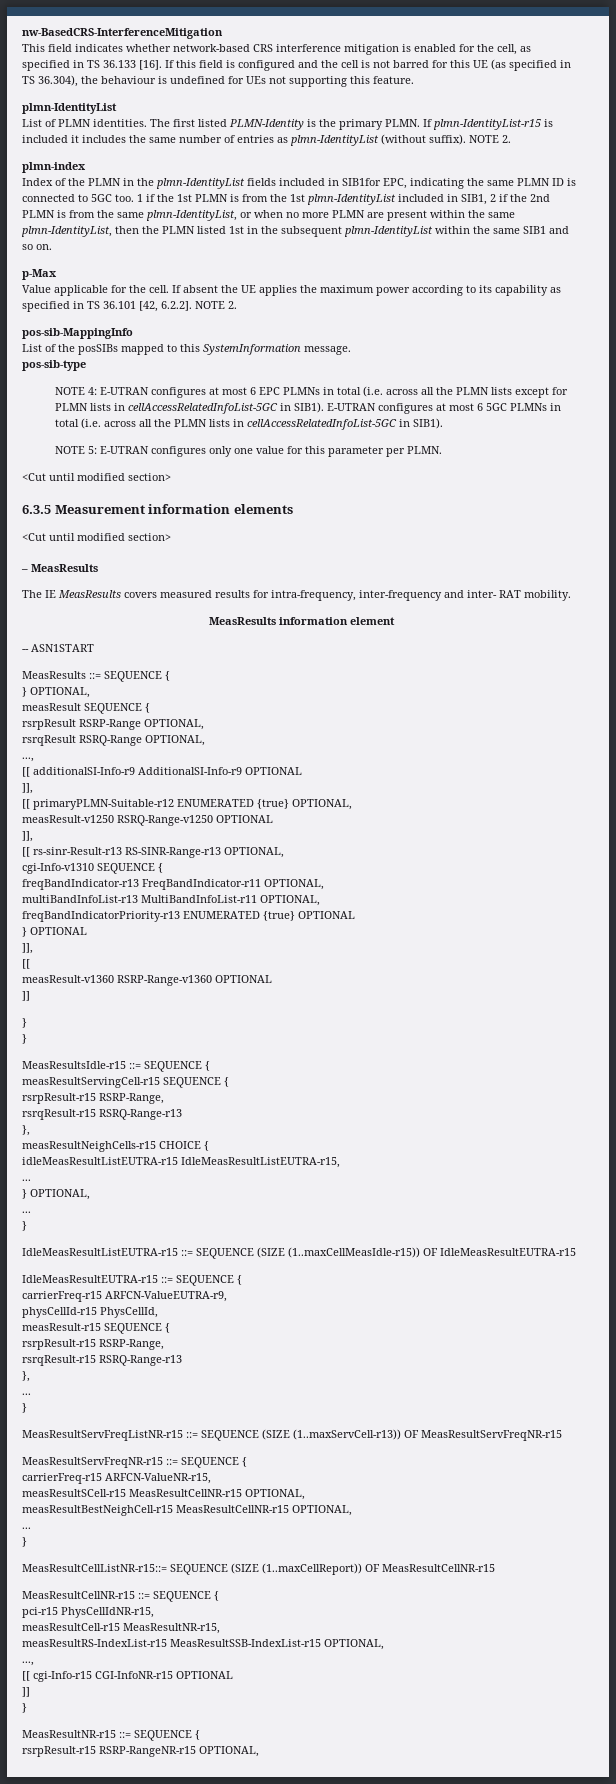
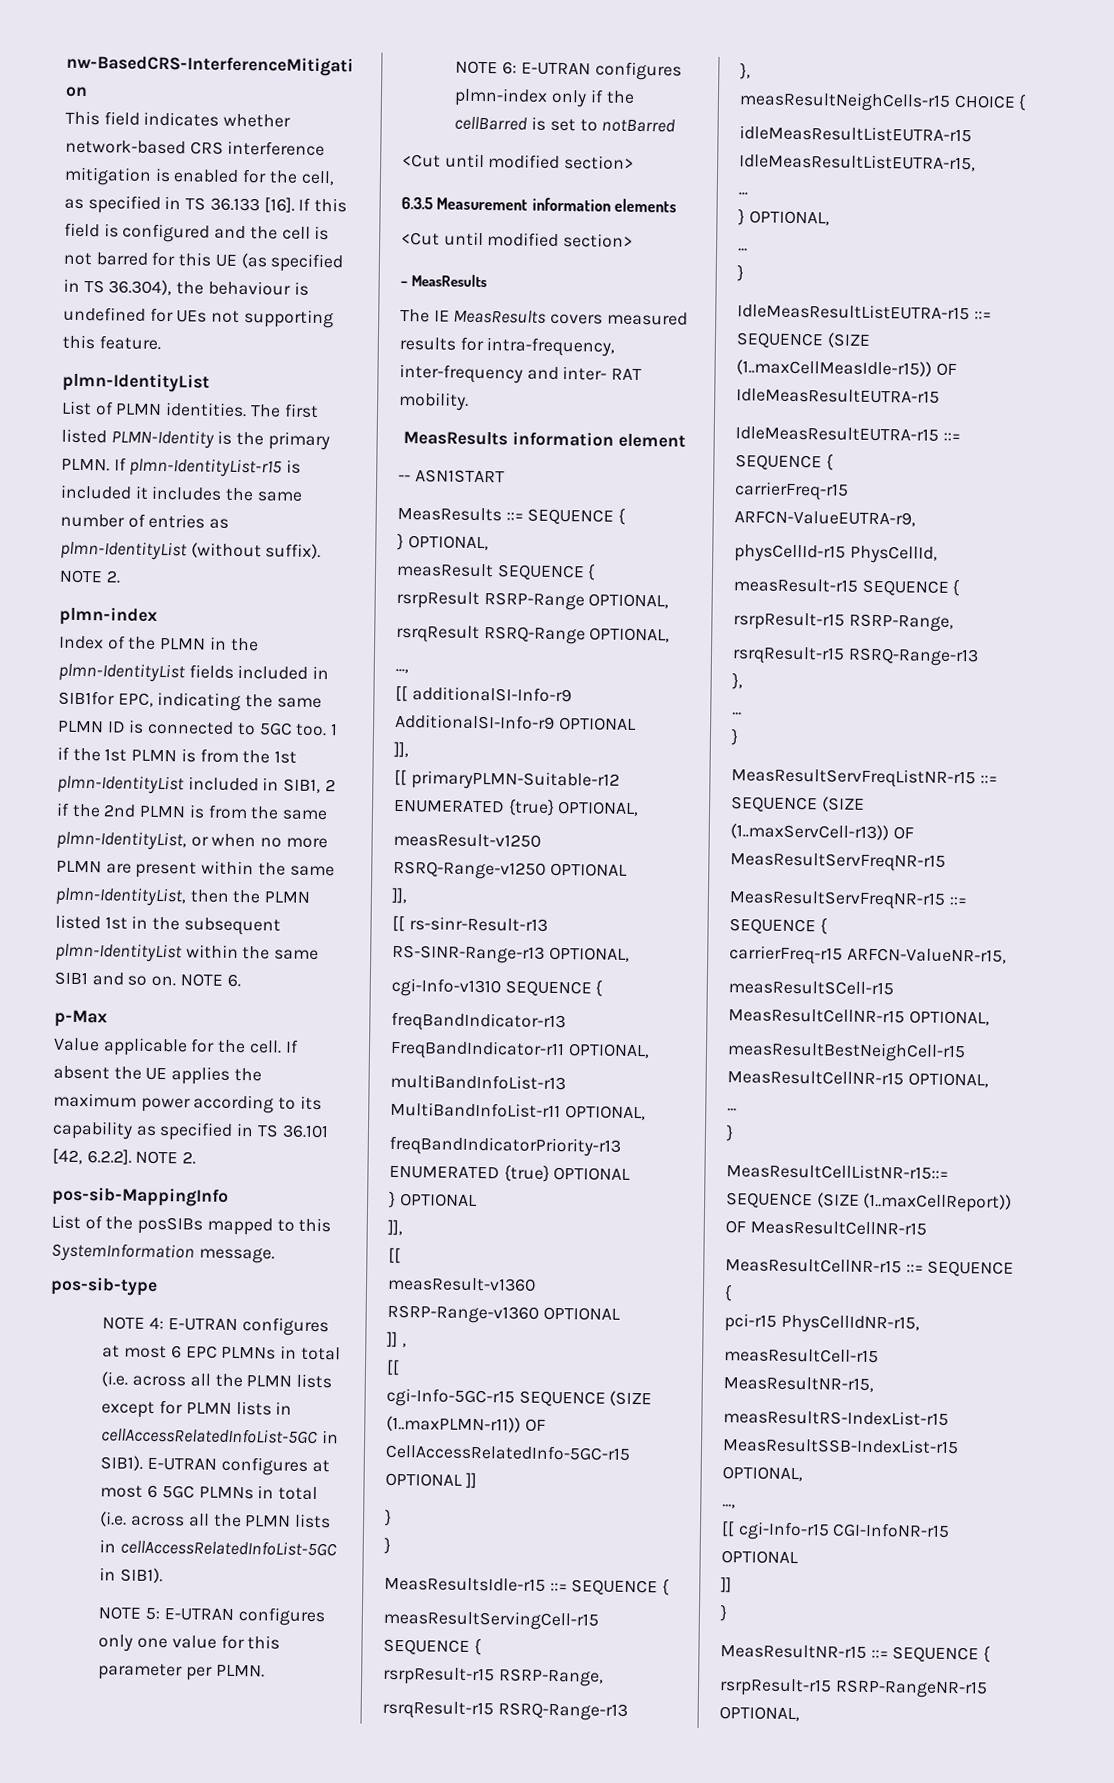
(52, 247) none -> [179,973,241,988] NOTE 6.
(442, 450) none -> [455,60,682,81] [454,87,635,108] [454,116,676,133] // NOTE 6: E-UTRAN configures plmn-index only if the cellBarred is set to notBarred
(30, 996) none -> [401,1343,407,1348] [386,1359,400,1376] [386,1387,653,1408] [386,1415,546,1433] [385,1443,631,1461] [385,1472,477,1489] , // [[ // cgi-Info-5GC-r15 SEQUENCE (SIZE (1..maxPLMN-r11)) OF CellAccessRelatedInfo-5GC-r15 OPTIONAL ]]

